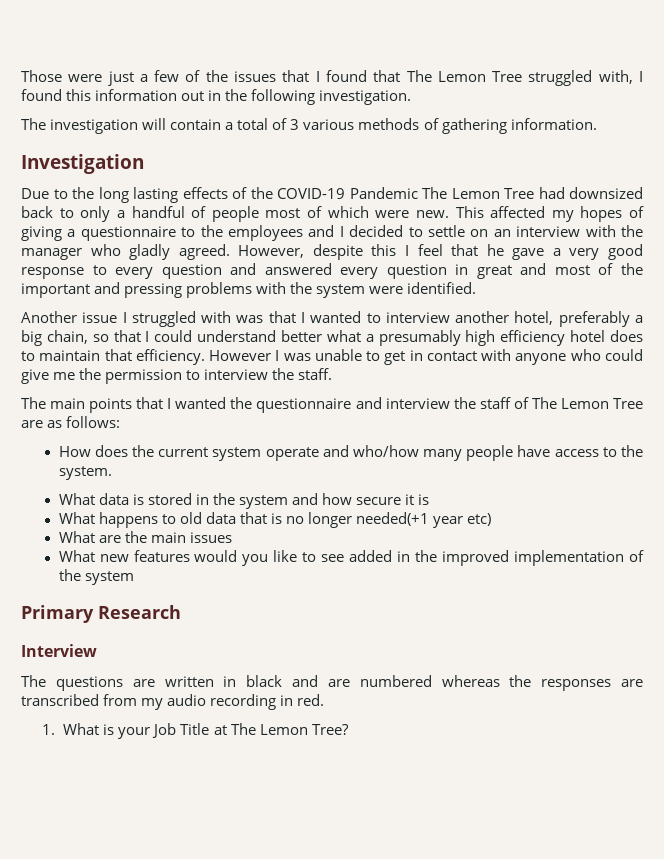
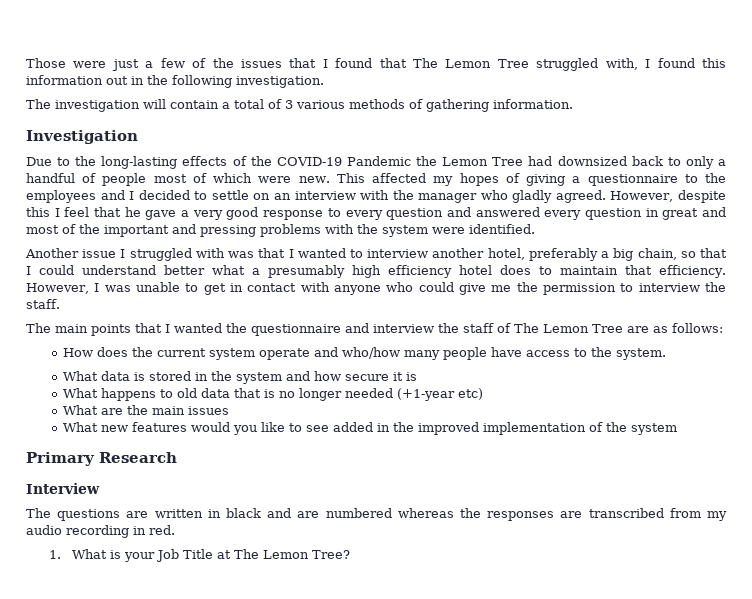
[98,187,178,203] long lasting -> [101,156,178,169] long-lasting
[422,187,447,199] The -> [416,156,438,166] the
[209,350,272,361] However -> [26,283,89,294] However,
[356,512,464,528] needed(+1 year -> [345,388,456,401] needed (+1-year

